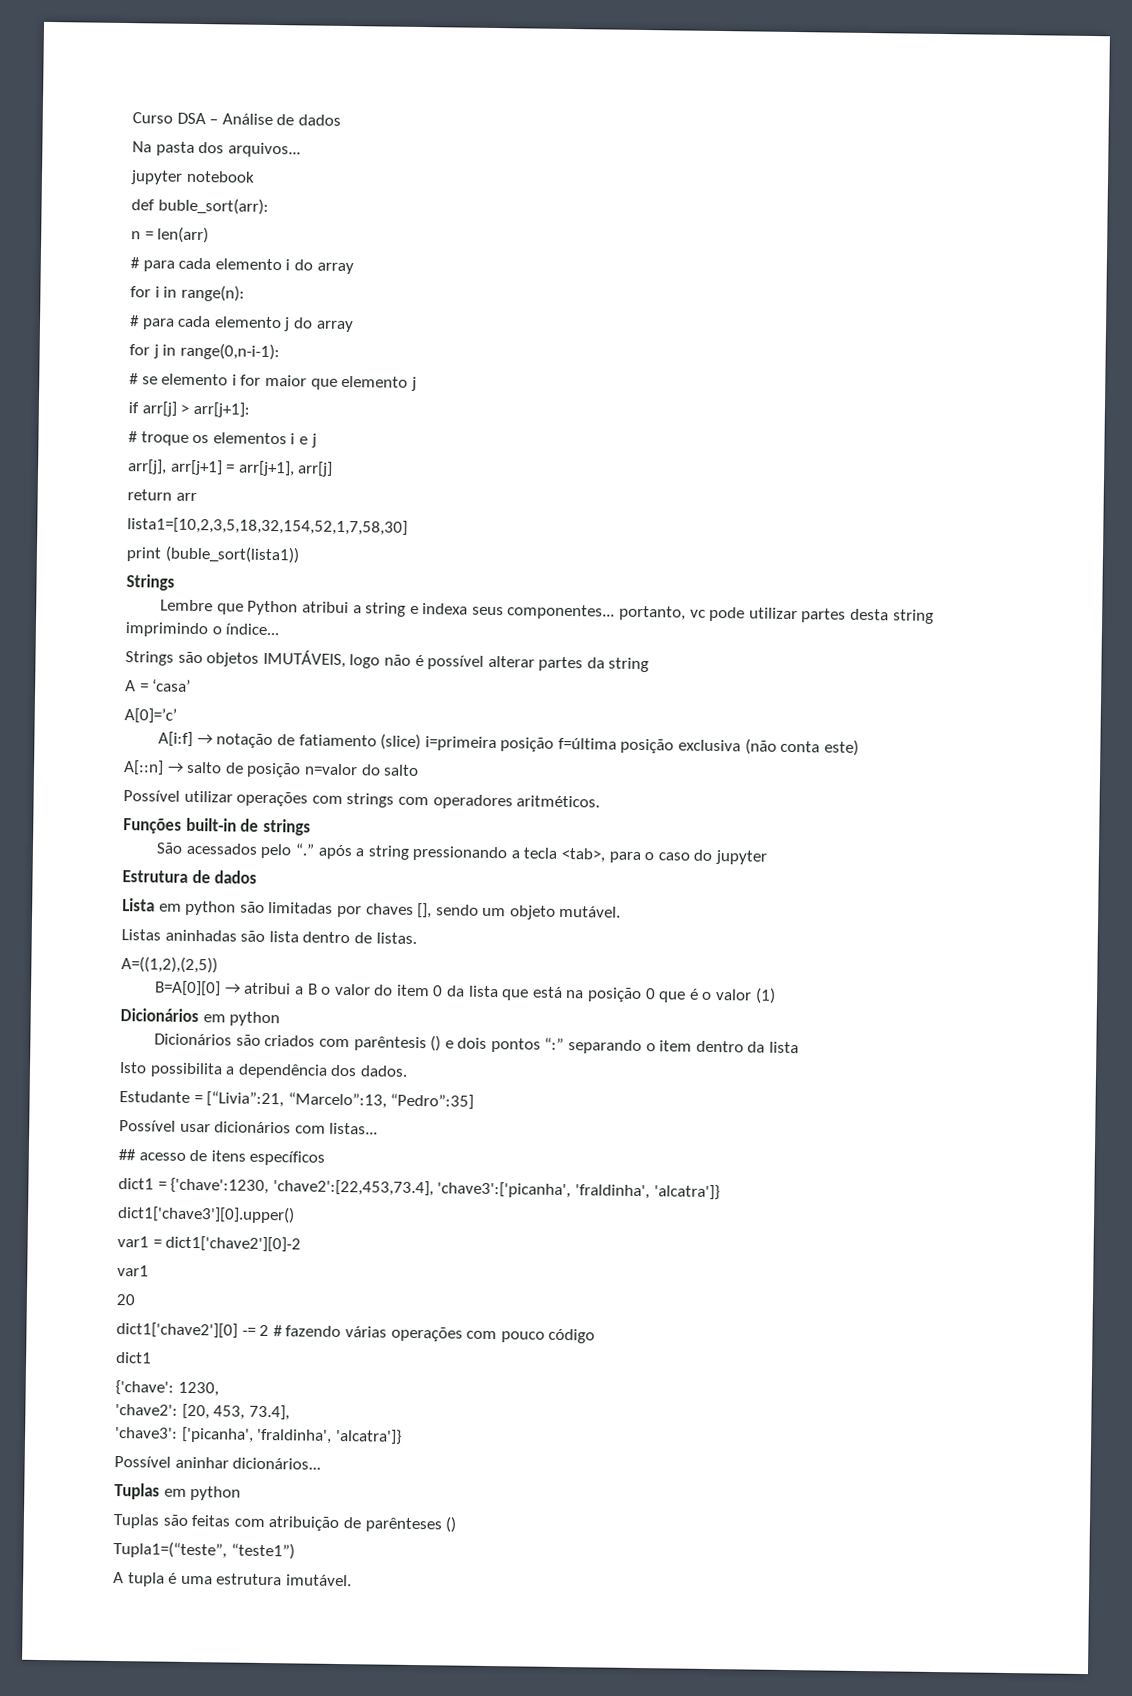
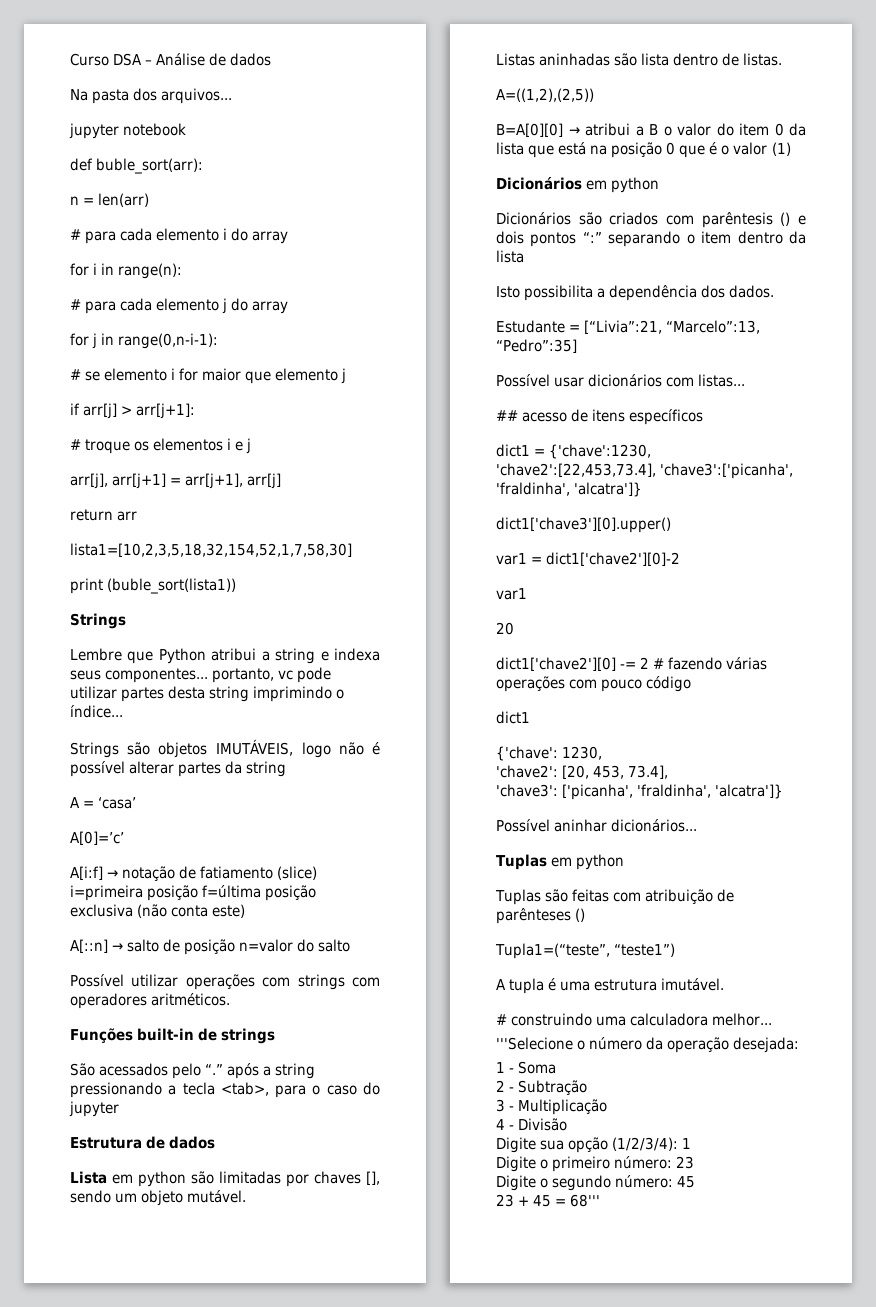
(352, 1580) none -> [496,1013,773,1026] [496,1037,800,1053] [496,1061,557,1074] [496,1080,588,1095] [496,1099,608,1115] [496,1118,568,1131] [496,1137,692,1153] [496,1156,695,1172] [496,1175,696,1191] [496,1194,601,1207] // # construindo uma calculadora melhor... // '''Selecione o número da operação desejada: // 1 - Soma // 2 - Subtração // 3 - Multiplicação // 4 - Divisão // Digite sua opção (1/2/3/4): 1 // Digite o primeiro número: 23 // Digite o segundo número: 45 // 23 + 45 = 68'''

